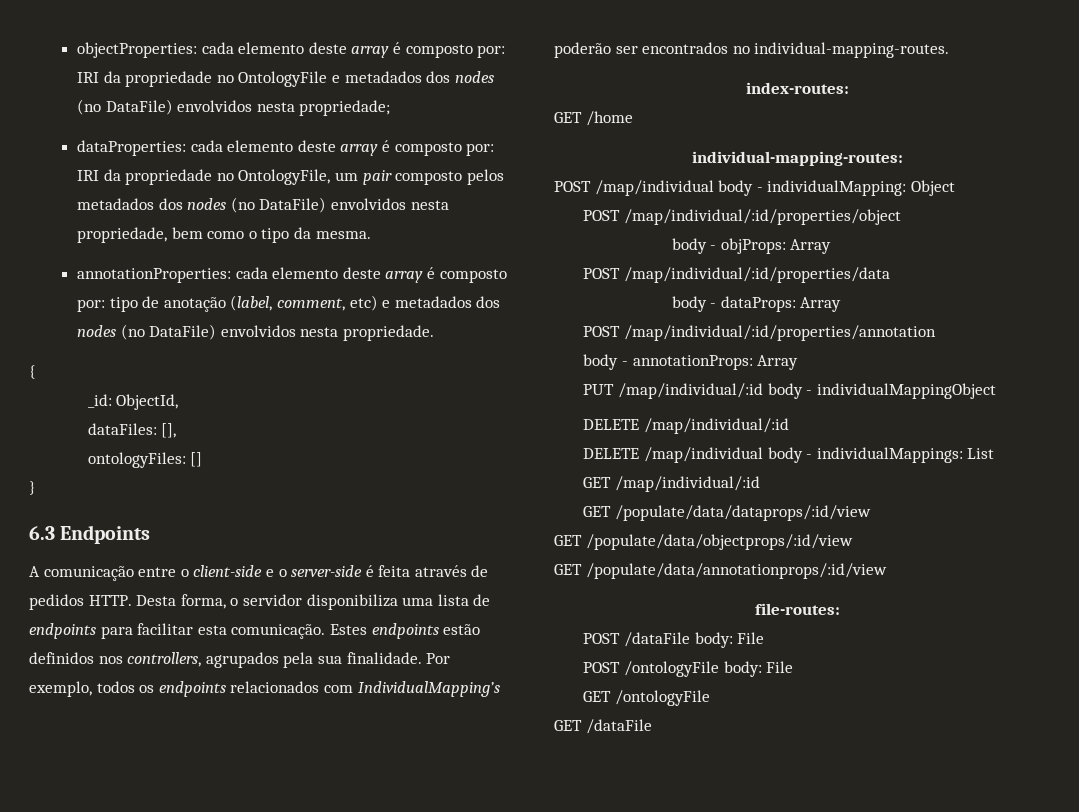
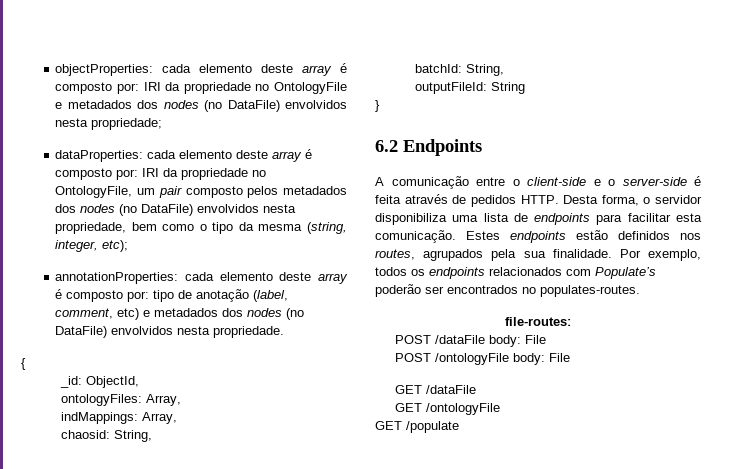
[315,231,371,239] mesma. -> [258,222,348,234] [55,240,129,252] mesma (string, integer, etc);
[87,423,177,438] [87,452,203,468] dataFiles: [], // ontologyFiles: [] -> [61,394,182,406] [61,412,178,424] [61,430,153,442] [415,64,505,76] [415,82,526,94] ontologyFiles: Array, // indMappings: Array, // chaosid: String, // batchId: String, // outputFileId: String
[29,526,55,540] 6.3 -> [375,140,398,152] 6.2
[127,652,202,667] controllers, -> [375,249,415,260] routes,
[357,681,500,697] IndividualMapping’s -> [595,267,656,279] Populate’s
[754,42,950,58] [746,82,849,94] [554,111,633,126] [692,151,903,166] [554,180,955,196] [583,209,902,225] [671,238,832,254] [583,267,891,283] [671,296,842,312] [583,325,937,341] [583,354,799,370] [583,383,996,399] [583,418,790,434] [583,447,995,463] [583,476,761,492] [583,505,872,521] [554,534,853,550] [554,563,887,579] individual-mapping-routes. // index-routes: // GET /home // individual-mapping-routes: // POST /map/individual body - individualMapping: Object // POST /map/individual/:id/properties/object // body - objProps: Array // POST /map/individual/:id/properties/data // body - dataProps: Array // POST /map/individual/:id/properties/annotation // body - annotationProps: Array // PUT /map/individual/:id body - individualMappingObject // DELETE /map/individual/:id // DELETE /map/individual body - individualMappings: List // GET /map/individual/:id // GET /populate/data/dataprops/:id/view // GET /populate/data/objectprops/:id/view // GET /populate/data/annotationprops/:id/view -> [540,285,640,297] populates-routes.
(794, 667) none -> [395,385,477,394] // GET /dataFile
[585,719,652,734] /dataFile -> [406,421,459,433] /populate

